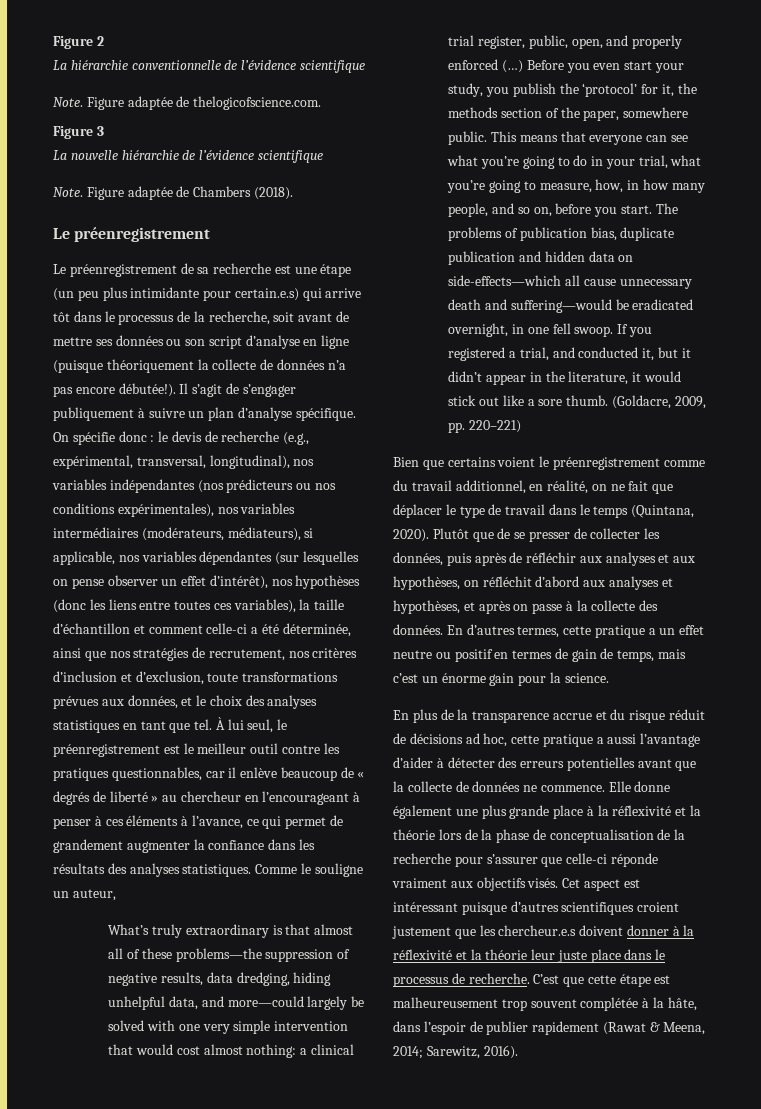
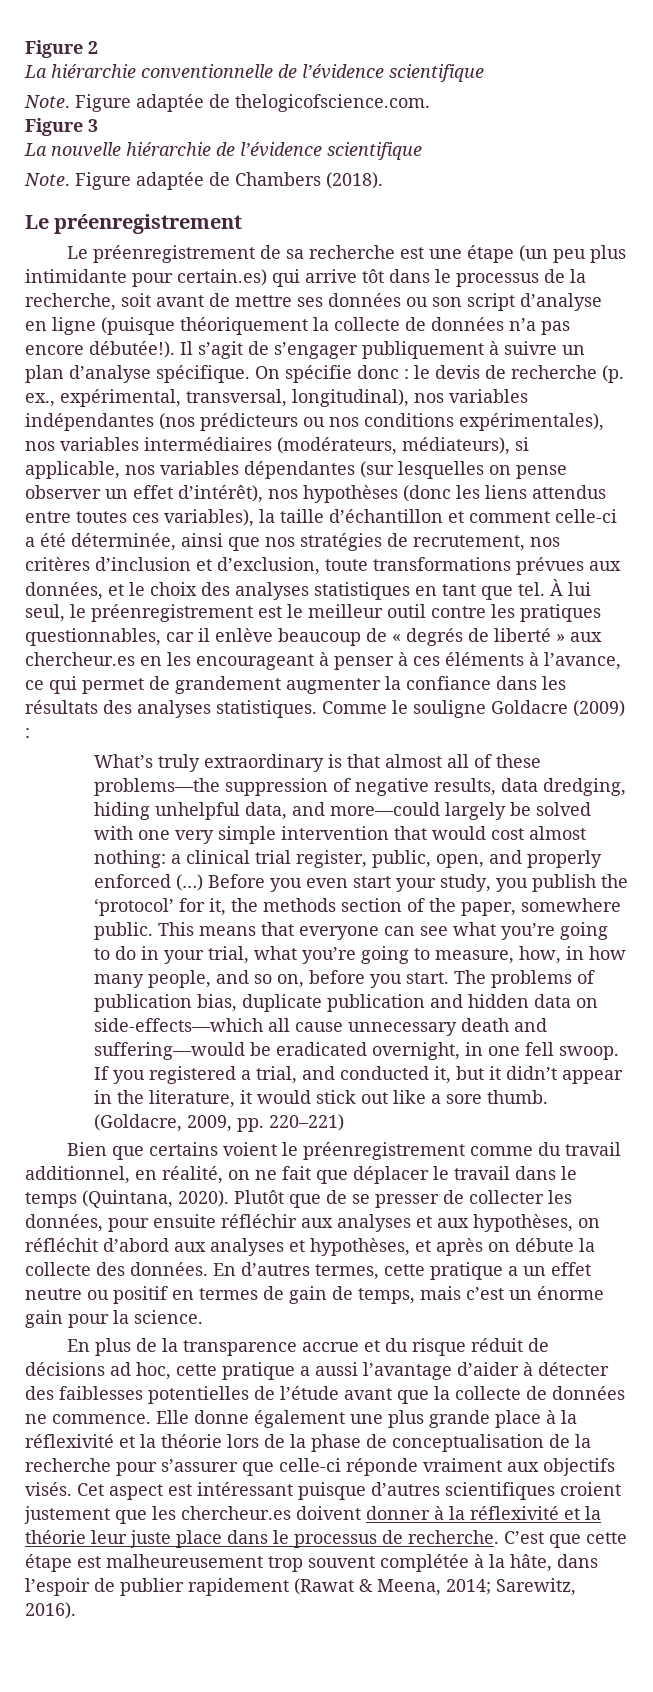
[234,288,299,301] certain.e.s) -> [177,269,267,286] certain.es)
[283,432,310,445] (e.g., -> [602,365,624,383] [25,393,55,407] (p. ex.,
(137, 604) none -> [532,485,606,499] attendus
[162,791,350,805] au chercheur en l’encourageant -> [570,632,602,642] [25,652,314,670] aux chercheur.es en les encourageant
[53,889,116,901] un auteur, -> [491,700,625,717] [25,728,30,738] Goldacre (2009) :
[459,504,502,518] type de -> (449, 1173) none
[446,552,523,566] puis après de -> [108,1214,216,1232] pour ensuite
[532,601,573,614] passe à -> [515,1238,574,1252] débute
[520,757,635,771] erreurs potentielles -> [59,1386,339,1404] faiblesses potentielles de l’étude
[498,925,577,936] chercheur.e.s -> [181,1506,291,1520] chercheur.es

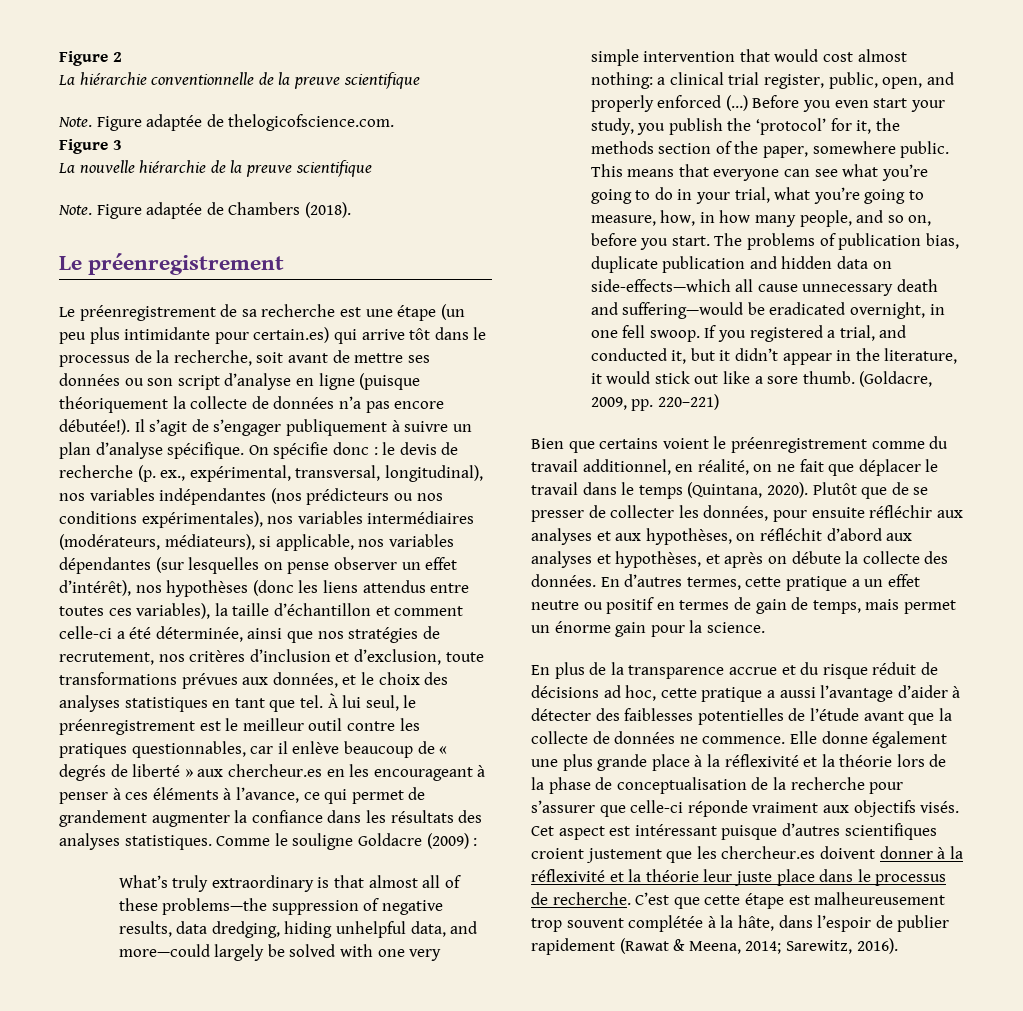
[302,64,384,79] l’évidence -> [278,72,340,89] la preuve
[240,142,322,157] l’évidence -> [230,160,292,177] la preuve
[466,1287,504,1300] c’est -> [903,600,956,614] permet

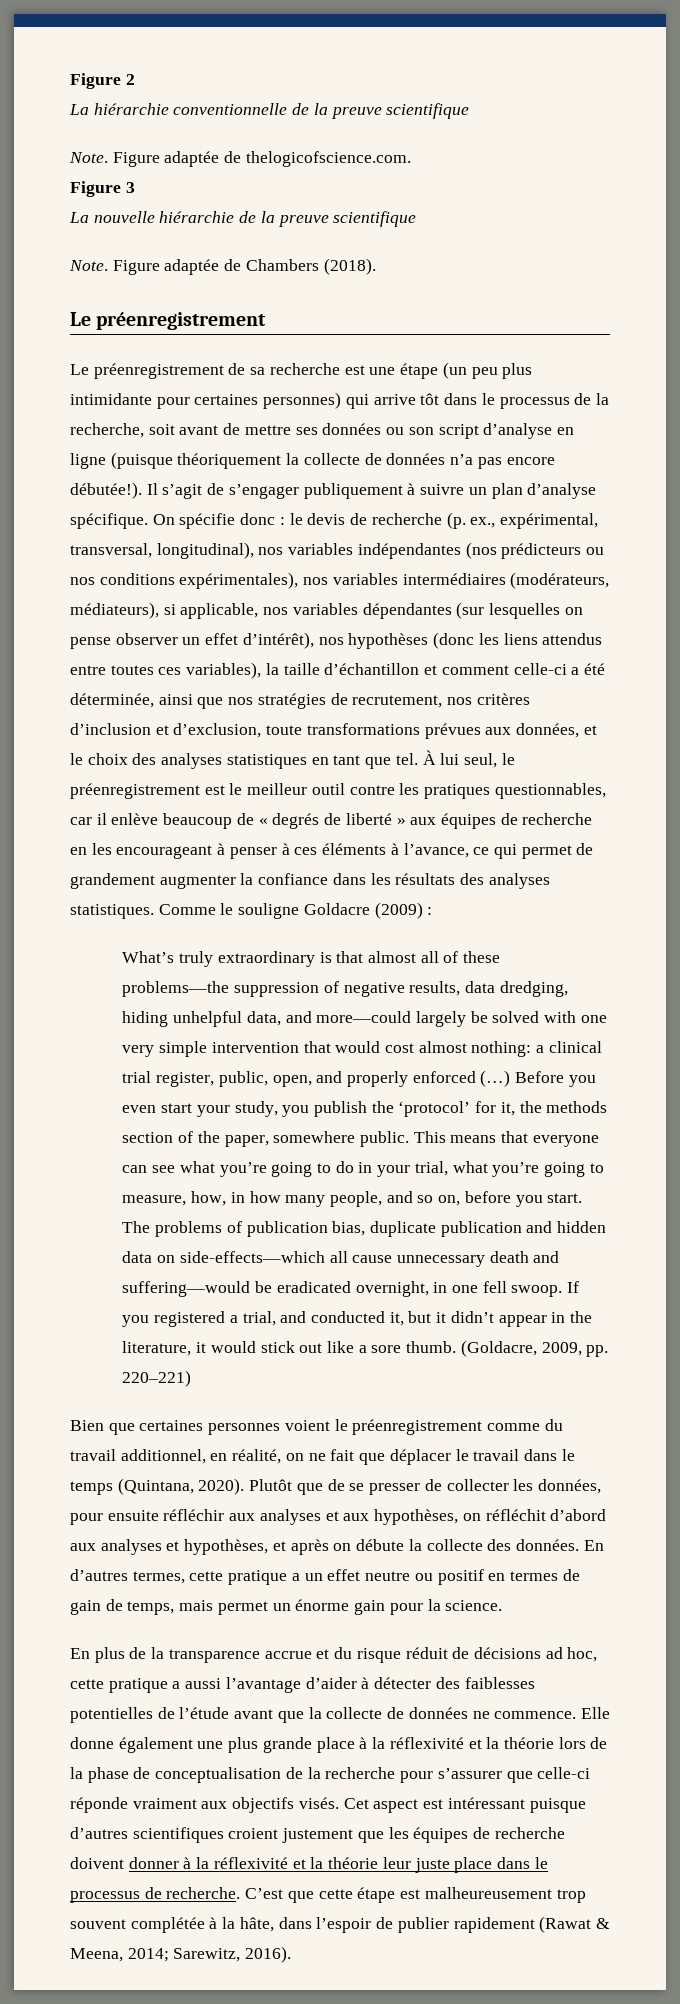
[253,327,330,343] certain.es) -> [194,392,342,409] certaines personnes)
[227,764,322,777] chercheur.es -> [440,813,593,829] équipes de recherche
[599,438,659,449] certains -> [139,1420,281,1435] certaines personnes
[721,846,816,859] chercheur.es -> [413,1827,565,1843] équipes de recherche

